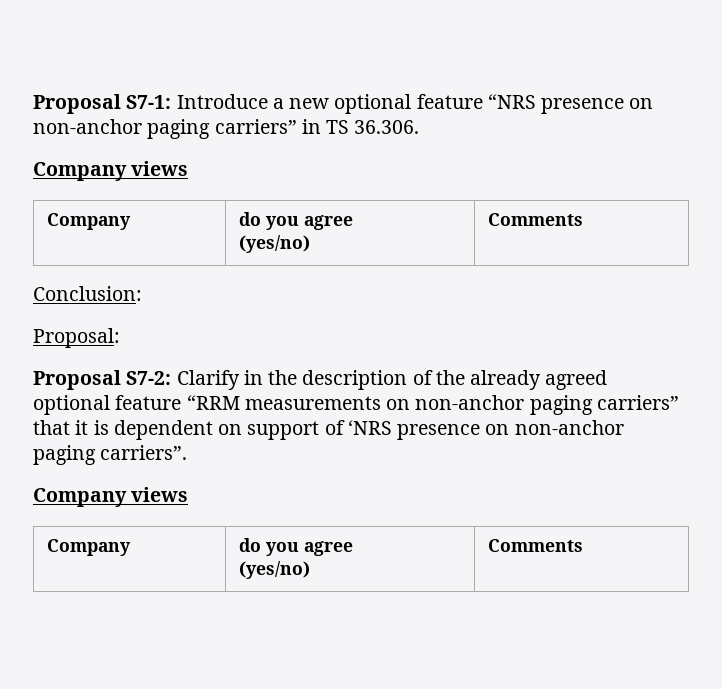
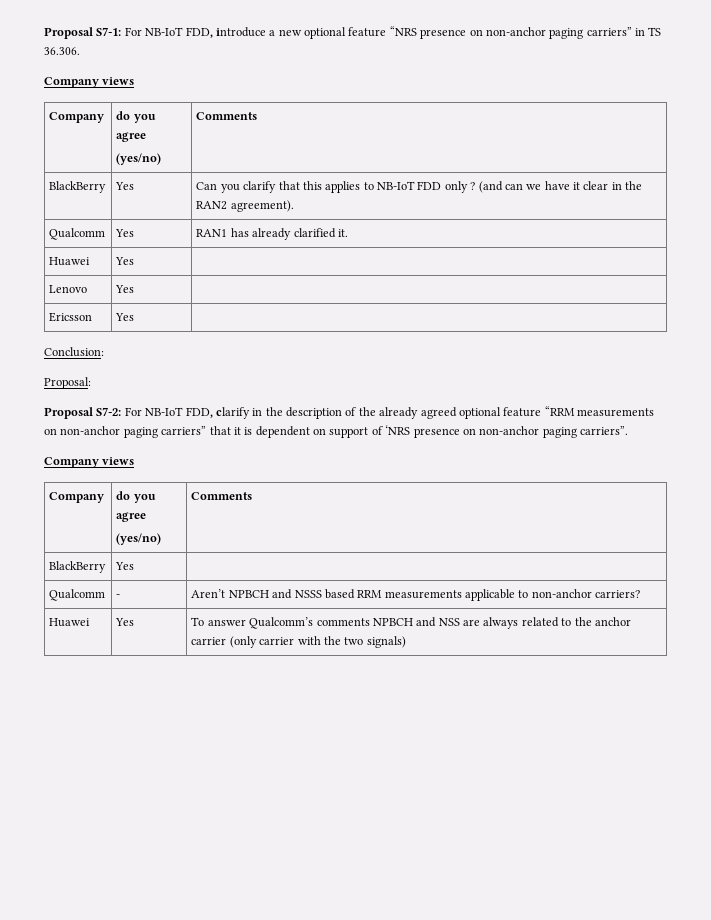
[176,94,268,109] Introduce -> [124,27,266,38] For NB-IoT FDD, introduce
(584, 219) none -> [49,181,107,193] [115,182,135,190] [196,181,643,193] [196,200,294,212] [49,228,106,240] [115,229,135,237] [196,228,348,240] [49,257,91,266] [115,257,135,265] [49,285,88,293] [115,285,135,293] [49,312,93,322] [115,313,135,321] // BlackBerry | Yes | Can you clarify that this applies to NB-IoT FDD only ? (and can we have it clear in the RAN2 agreement). // Qualcomm | Yes | RAN1 has already clarified it. // Huawei | Yes | // Lenovo | Yes | // Ericsson | Yes |
[176,370,240,390] Clarify -> [124,407,250,419] For NB-IoT FDD, clarify
(584, 545) none -> [49,561,107,573] [115,562,135,570] [49,589,106,601] [116,594,121,598] [191,589,641,601] [49,618,91,627] [115,618,135,626] [191,617,631,629] [191,636,406,648] // BlackBerry | Yes | // Qualcomm | - | Aren’t NPBCH and NSSS based RRM measurements applicable to non-anchor carriers? // Huawei | Yes | To answer Qualcomm’s comments NPBCH and NSS are always related to the anchor carrier (only carrier with the two signals)

